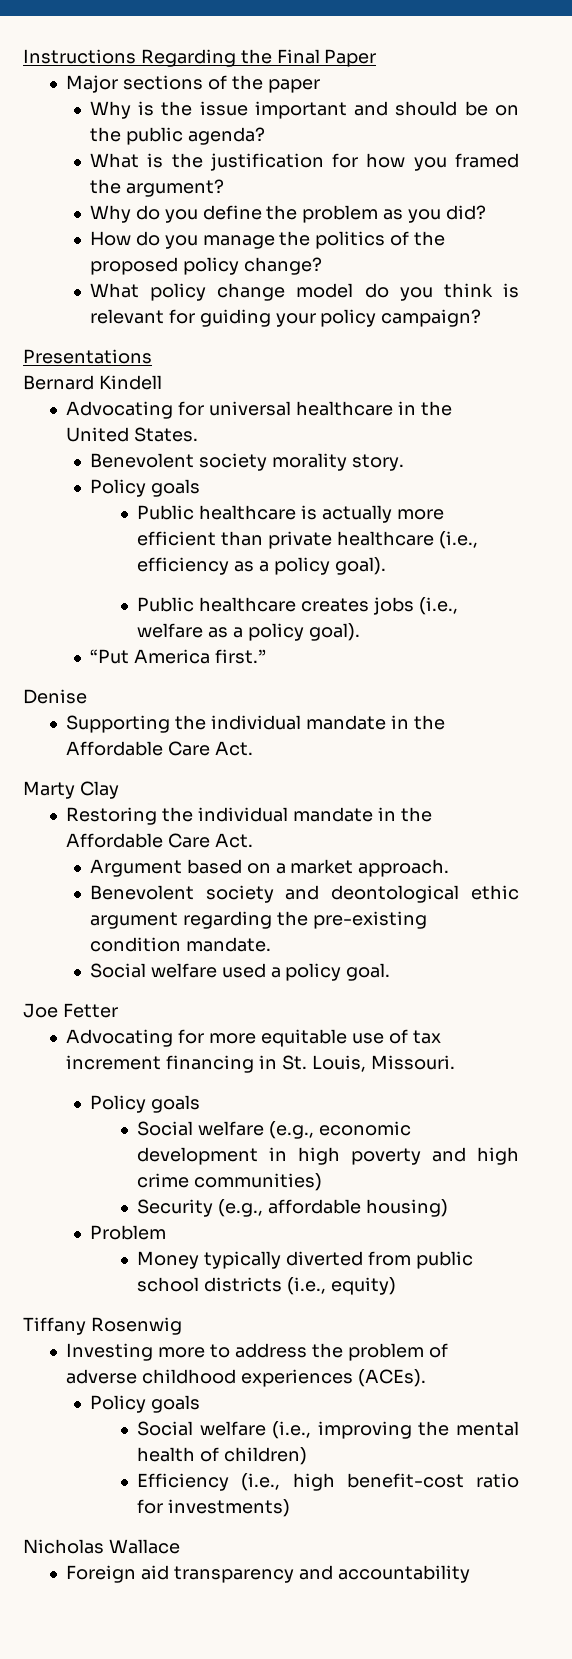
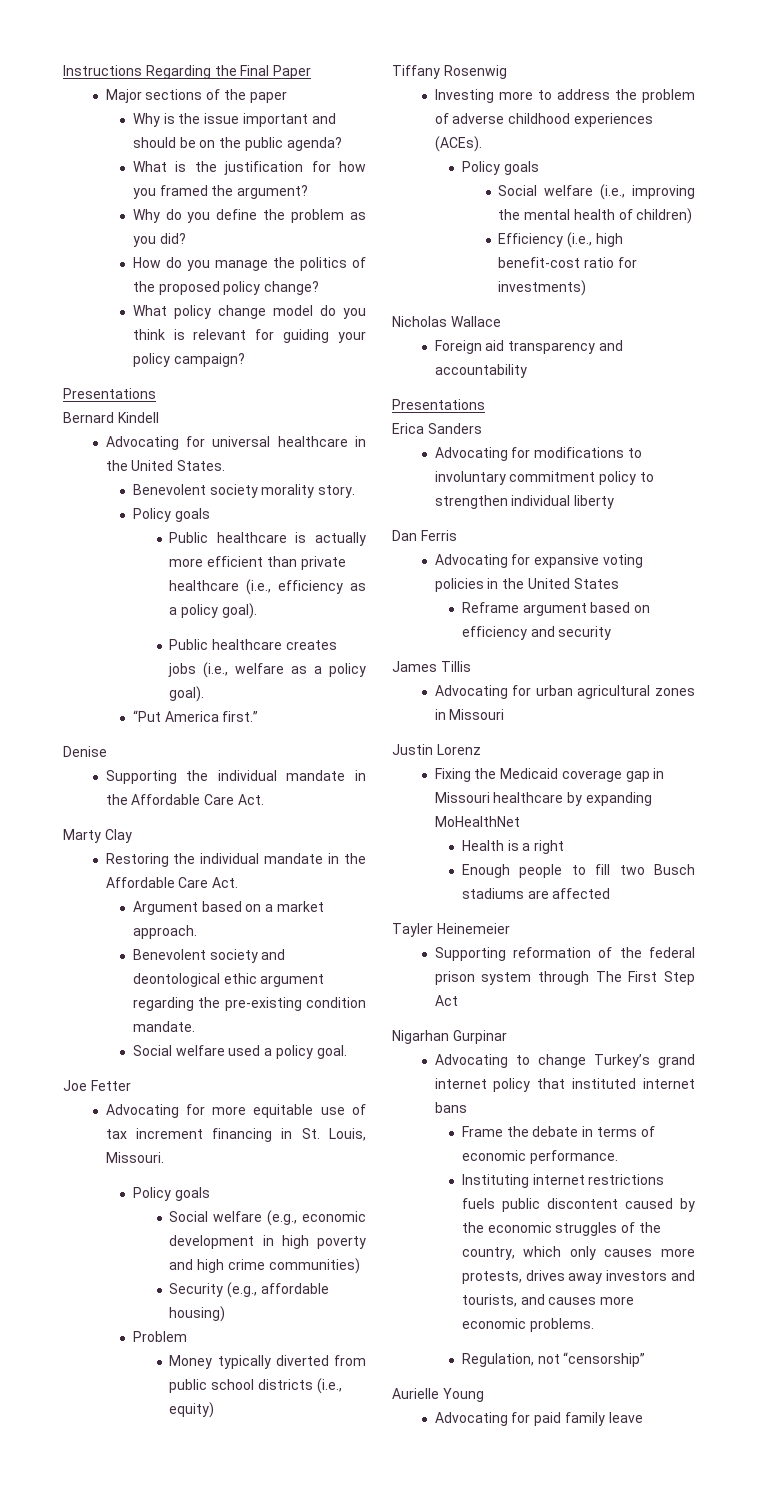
(470, 1574) none -> [392,399,485,410] [392,423,482,434] [434,447,642,461] [434,471,654,485] [434,495,615,509] [392,530,457,541] [434,554,643,568] [434,578,619,592] [461,602,651,616] [461,626,612,640] [392,661,471,672] [434,685,695,699] [434,709,505,720] [392,744,481,755] [434,768,665,782] [434,792,652,806] [434,816,520,827] [461,840,565,854] [461,864,695,878] [461,888,611,899] [392,923,510,937] [434,947,695,961] [434,971,695,985] [434,995,458,1006] [392,1030,507,1044] [434,1054,695,1068] [434,1078,695,1092] [434,1102,467,1113] [461,1126,655,1137] [461,1150,618,1164] [461,1174,665,1188] [461,1198,695,1212] [461,1222,661,1236] [461,1246,695,1260] [461,1270,695,1284] [461,1294,635,1307] [461,1318,594,1332] [461,1352,646,1367] [392,1388,484,1402] [434,1412,643,1426] // Presentations // Erica Sanders // Advocating for modifications to involuntary commitment policy to strengthen individual liberty // Dan Ferris // Advocating for expansive voting policies in the United States // Reframe argument based on efficiency and security // James Tillis // Advocating for urban agricultural zones in Missouri // Justin Lorenz // Fixing the Medicaid coverage gap in Missouri healthcare by expanding MoHealthNet // Health is a right // Enough people to fill two Busch stadiums are affected // Tayler Heinemeier // Supporting reformation of the federal prison system through The First Step Act // Nigarhan Gurpinar // Advocating to change Turkey’s grand internet policy that instituted internet bans // Frame the debate in terms of economic performance. // Instituting internet restrictions fuels public discontent caused by the economic struggles of the country, which only causes more protests, drives away investors and tourists, and causes more economic problems. // Regulation, not “censorship” // Aurielle Young // Advocating for paid family leave

